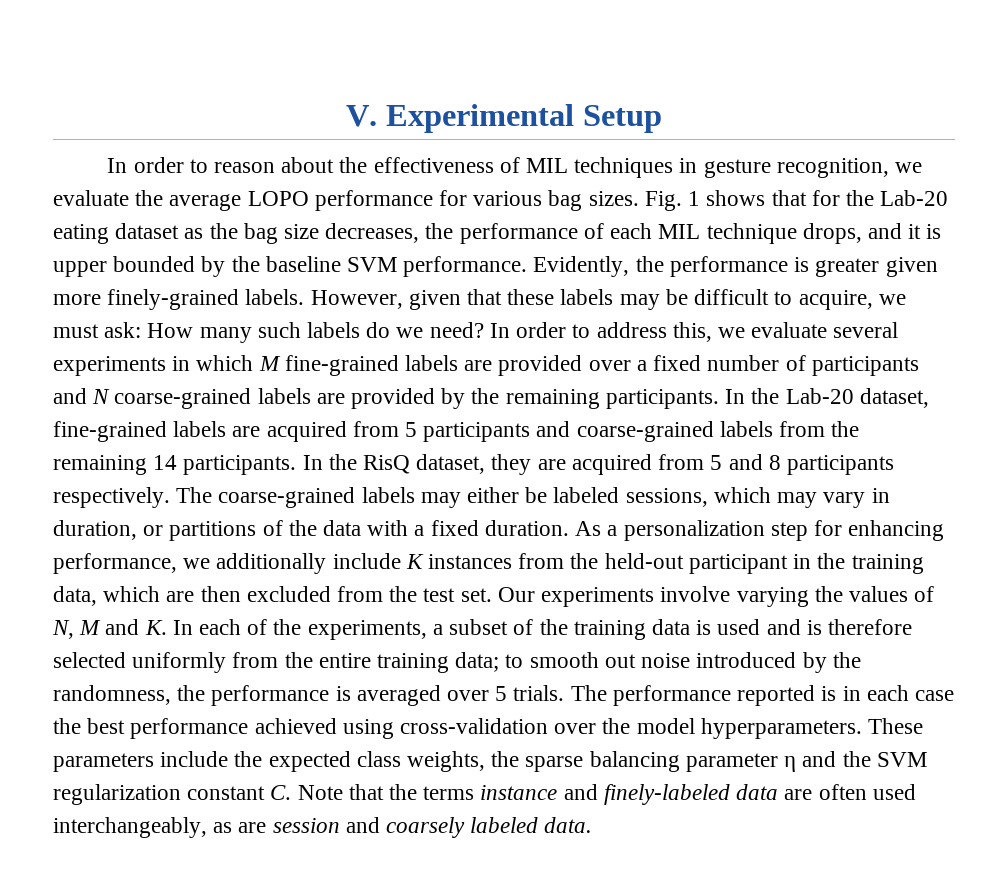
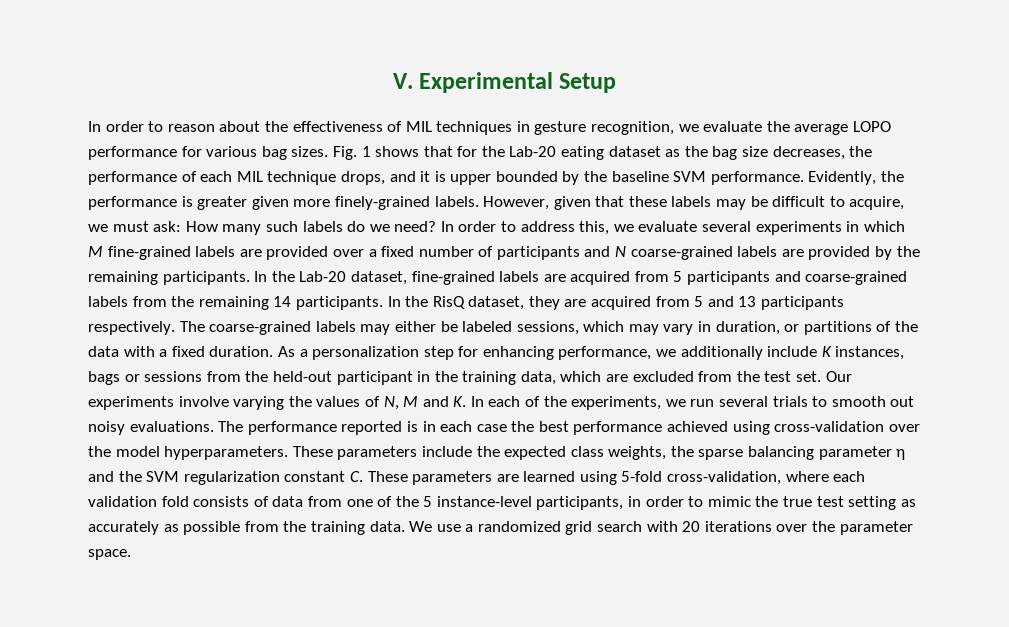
[768,455,781,470] 8 -> [738,296,757,307] 13
[428,554,513,569] instances -> [835,346,905,360] [88,371,203,385] instances, bags or sessions
[200,586,241,602] then -> (629, 378) none
[432,619,912,640] [53,652,861,673] [53,685,565,706] a subset of the training data is used and is therefore selected uniformly from the entire training data; to smooth out noise introduced by the randomness, the performance is averaged over 5 trials. -> [665,396,915,407] [88,421,214,435] we run several trials to smooth out noisy evaluations.
[297,784,916,805] [53,817,593,838] Note that the terms instance and finely-labeled data are often used interchangeably, as are session and coarsely labeled data. -> [367,471,866,485] [88,496,916,510] [88,521,913,535] [88,549,131,560] These parameters are learned using 5-fold cross-validation, where each validation fold consists of data from one of the 5 instance-level participants, in order to mimic the true test setting as accurately as possible from the training data. We use a randomized grid search with 20 iterations over the parameter space.

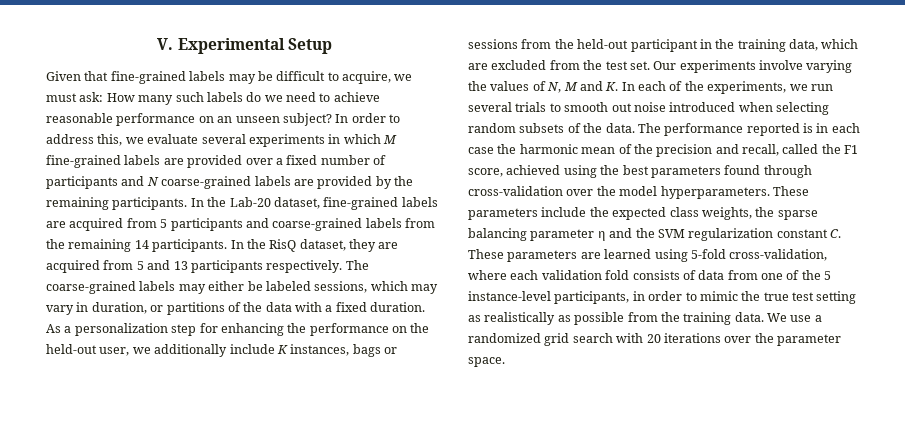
[88,121,892,135] [88,146,873,160] [88,171,905,185] [88,196,667,210] In order to reason about the effectiveness of MIL techniques in gesture recognition, we evaluate the average LOPO performance for various bag sizes. Fig. 1 shows that for the Lab-20 eating dataset as the bag size decreases, the performance of each MIL technique drops, and it is upper bounded by the baseline SVM performance. Evidently, the performance is greater given more finely-grained labels. However, given that these -> [46,71,186,84] Given that fine-grained
[394,221,437,232] need? -> [286,92,380,102] [46,113,332,126] need to achieve reasonable performance on an unseen subject?
[558,346,652,360] performance, -> [287,323,430,336] [46,344,130,356] the performance on the held-out user,
[88,421,214,435] noisy evaluations. -> [633,102,829,115] [468,123,635,133] noise introduced when selecting random subsets of the data.
[538,421,770,435] best performance achieved using -> [519,144,859,157] [468,165,812,178] harmonic mean of the precision and recall, called the F1 score, achieved using the best parameters found through
[88,521,159,535] accurately -> [484,312,556,325] realistically

